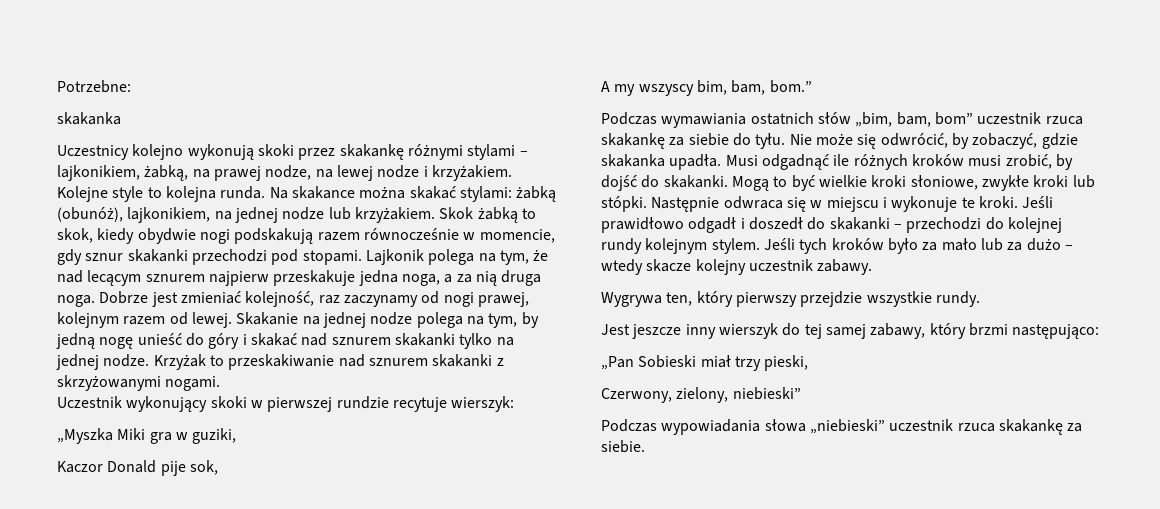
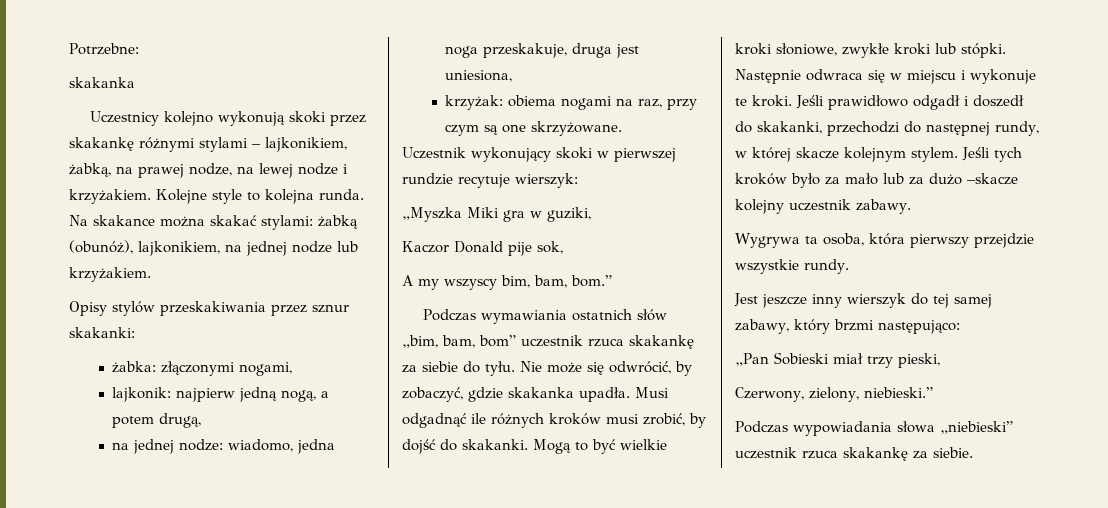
[439,207,536,223] [57,228,555,244] [57,249,549,265] [57,270,542,286] [57,291,529,307] [57,312,539,328] [56,333,514,349] [56,354,504,370] [57,375,221,391] Skok żabką to skok, kiedy obydwie nogi podskakują razem równocześnie w momencie, gdy sznur skakanki przechodzi pod stopami. Lajkonik polega na tym, że nad lecącym sznurem najpierw przeskakuje jedna noga, a za nią druga noga. Dobrze jest zmieniać kolejność, raz zaczynamy od nogi prawej, kolejnym razem od lewej. Skakanie na jednej nodze polega na tym, by jedną nogę unieść do góry i skakać nad sznurem skakanki tylko na jednej nodze. Krzyżak to przeskakiwanie nad sznurem skakanki z skrzyżowanymi nogami. -> [69,301,349,316] [69,327,135,338] [112,361,293,376] [112,387,330,402] [112,413,202,428] [112,439,336,454] [445,43,640,58] [445,70,513,82] [445,95,698,110] [445,121,623,136] // Opisy stylów przeskakiwania przez sznur skakanki: // żabka: złączonymi nogami, // lajkonik: najpierw jedną nogą, a potem drugą, // na jednej nodze: wiadomo, jedna noga przeskakuje, druga jest uniesiona, // krzyżak: obiema nogami na raz, przy czym są one skrzyżowane.
[829,217,1062,233] [601,238,642,254] skakanki – przechodzi do kolejnej rundy -> [757,121,1039,136] [735,147,839,162] skakanki, przechodzi do następnej rundy, w której skacze
[1064,245,1073,250] [601,259,692,275] – wtedy skacze -> [967,173,1018,185] –skacze
[666,291,733,307] ten, który -> [805,233,905,246] ta osoba, która
[732,387,801,400] niebieski” -> [863,387,933,398] niebieski.”

